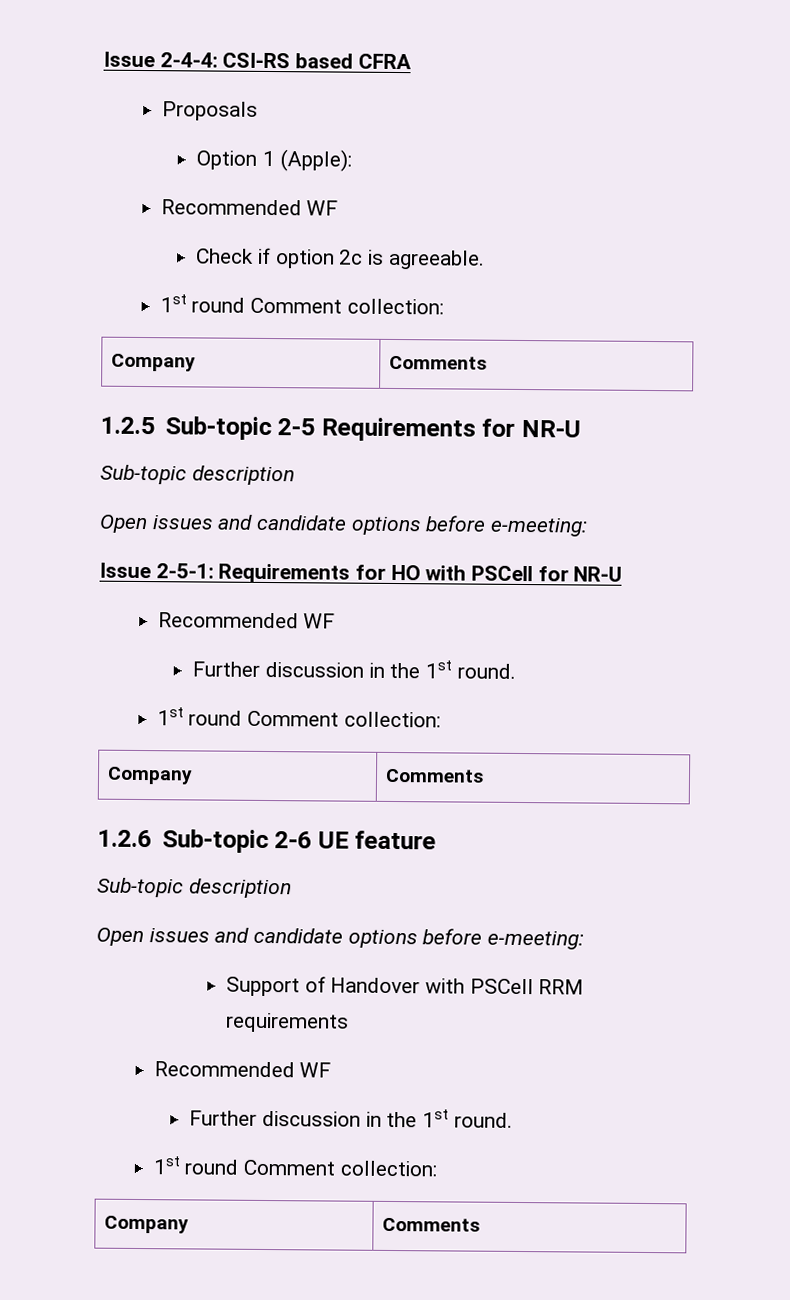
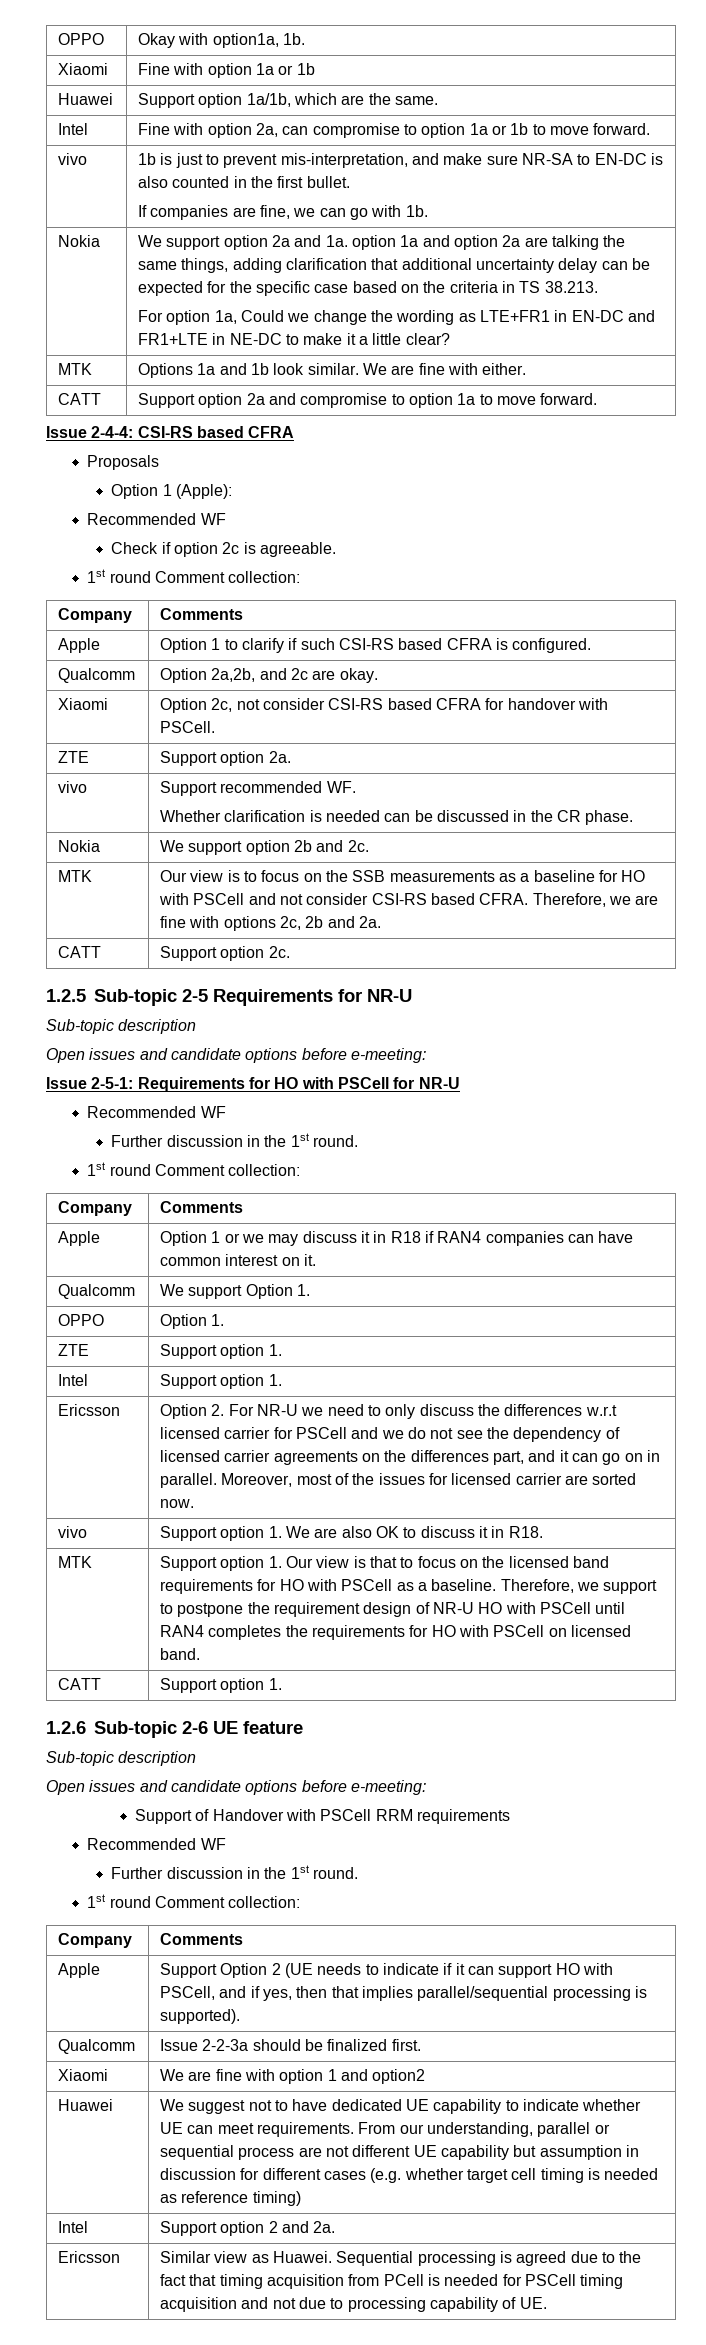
(103, 59) none -> [58,33,105,45] [138,33,306,48] [58,63,109,75] [138,63,315,78] [58,93,114,105] [138,93,438,108] [58,123,89,135] [138,123,651,138] [58,153,88,165] [138,153,663,168] [138,176,350,188] [138,205,428,220] [58,235,101,247] [138,235,626,250] [138,258,650,273] [138,281,598,296] [138,310,655,325] [138,333,450,345] [58,363,93,375] [138,363,527,378] [58,393,102,405] [138,393,598,408] OPPO | Okay with option1a, 1b. // Xiaomi | Fine with option 1a or 1b // Huawei | Support option 1a/1b, which are the same. // Intel | Fine with option 2a, can compromise to option 1a or 1b to move forward. // vivo | 1b is just to prevent mis-interpretation, and make sure NR-SA to EN-DC is also counted in the first bullet. // If companies are fine, we can go with 1b. // Nokia | We support option 2a and 1a. option 1a and option 2a are talking the same things, adding clarification that additional uncertainty delay can be expected for the specific case based on the criteria in TS 38.213. // For option 1a, Could we change the wording as LTE+FR1 in EN-DC and FR1+LTE in NE-DC to make it a little clear? // MTK | Options 1a and 1b look similar. We are fine with either. // CATT | Support option 2a and compromise to option 1a to move forward. //
(487, 362) none -> [58,638,101,653] [160,638,592,653] [58,668,136,683] [160,668,378,683] [58,698,109,710] [160,698,608,713] [160,721,216,733] [58,751,90,763] [160,751,291,766] [58,781,88,793] [160,781,356,796] [160,810,634,825] [58,840,101,852] [160,840,369,855] [58,870,93,882] [160,870,646,882] [159,893,659,907] [160,916,381,931] [58,946,102,958] [160,946,290,961] // Apple | Option 1 to clarify if such CSI-RS based CFRA is configured. // Qualcomm | Option 2a,2b, and 2c are okay. // Xiaomi | Option 2c, not consider CSI-RS based CFRA for handover with PSCell. // ZTE | Support option 2a. // vivo | Support recommended WF. // Whether clarification is needed can be discussed in the CR phase. // Nokia | We support option 2b and 2c. // MTK | Our view is to focus on the SSB measurements as a baseline for HO with PSCell and not consider CSI-RS based CFRA. Therefore, we are fine with options 2c, 2b and 2a. // CATT | Support option 2c.
(484, 775) none -> [58,1231,101,1246] [160,1231,634,1246] [160,1254,317,1266] [58,1284,136,1299] [160,1284,311,1299] [58,1314,105,1326] [160,1314,225,1329] [58,1344,90,1356] [160,1344,282,1359] [58,1374,89,1386] [160,1374,282,1389] [58,1404,121,1416] [160,1404,617,1419] [160,1427,620,1442] [160,1450,660,1465] [160,1473,637,1488] [160,1499,195,1508] [58,1526,88,1538] [160,1526,543,1541] [58,1556,93,1568] [160,1556,609,1571] [160,1579,658,1594] [160,1602,626,1617] [160,1625,631,1640] [160,1648,201,1660] [58,1678,102,1690] [160,1678,282,1693] // Apple | Option 1 or we may discuss it in R18 if RAN4 companies can have common interest on it. // Qualcomm | We support Option 1. // OPPO | Option 1. // ZTE | Support option 1. // Intel | Support option 1. // Ericsson | Option 2. For NR-U we need to only discuss the differences w.r.t licensed carrier for PSCell and we do not see the dependency of licensed carrier agreements on the differences part, and it can go on in parallel. Moreover, most of the issues for licensed carrier are sorted now. // vivo | Support option 1. We are also OK to discuss it in R18. // MTK | Support option 1. Our view is that to focus on the licensed band requirements for HO with PSCell as a baseline. Therefore, we support to postpone the requirement design of NR-U HO with PSCell until RAN4 completes the requirements for HO with PSCell on licensed band. // CATT | Support option 1.
(480, 1224) none -> [58,1963,101,1978] [160,1963,613,1978] [160,1986,647,2001] [160,2009,241,2024] [58,2039,136,2054] [160,2039,421,2051] [58,2069,109,2081] [160,2069,426,2084] [58,2099,114,2111] [160,2099,642,2114] [160,2122,610,2137] [160,2145,639,2160] [160,2168,659,2183] [160,2191,301,2206] [58,2221,89,2233] [160,2221,336,2236] [58,2251,121,2263] [160,2251,642,2266] [160,2274,624,2289] [160,2297,547,2312] // Apple | Support Option 2 (UE needs to indicate if it can support HO with PSCell, and if yes, then that implies parallel/sequential processing is supported). // Qualcomm | Issue 2-2-3a should be finalized first. // Xiaomi | We are fine with option 1 and option2 // Huawei | We suggest not to have dedicated UE capability to indicate whether UE can meet requirements. From our understanding, parallel or sequential process are not different UE capability but assumption in discussion for different cases (e.g. whether target cell timing is needed as reference timing) // Intel | Support option 2 and 2a. // Ericsson | Similar view as Huawei. Sequential processing is agreed due to the fact that timing acquisition from PCell is needed for PSCell timing acquisition and not due to processing capability of UE.

